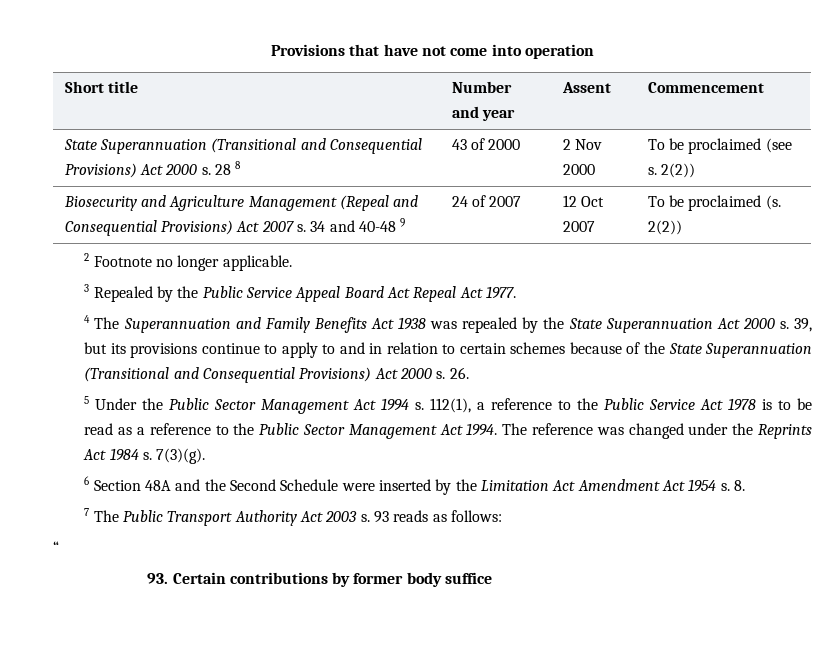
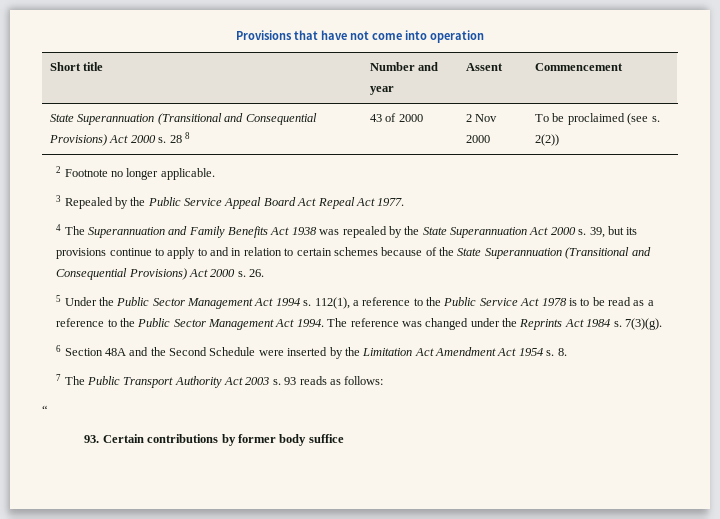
[63,195,419,211] [64,218,406,236] [451,195,522,207] [562,195,605,207] [562,221,595,232] [647,195,781,211] [647,220,682,235] // Biosecurity and Agriculture Management (Repeal and Consequential Provisions) Act 2007 s. 34 and 40-48 9 | 24 of 2007 | 12 Oct 2007 | To be proclaimed (s. 2(2)) -> (560, 140) none

